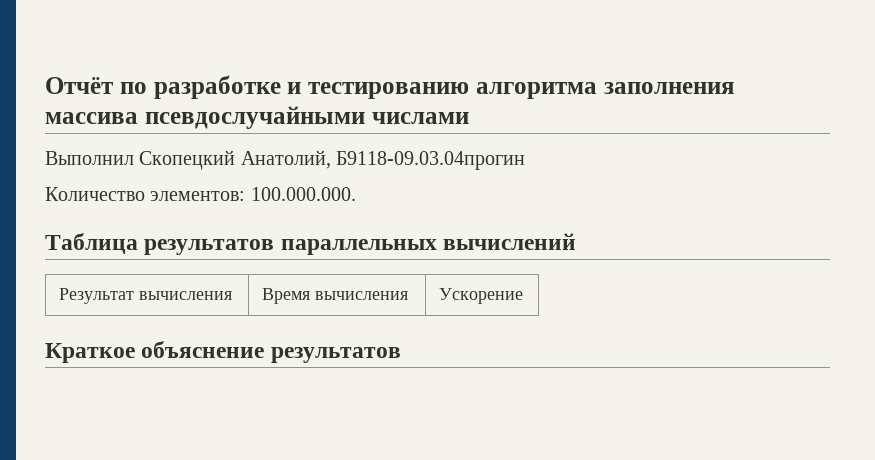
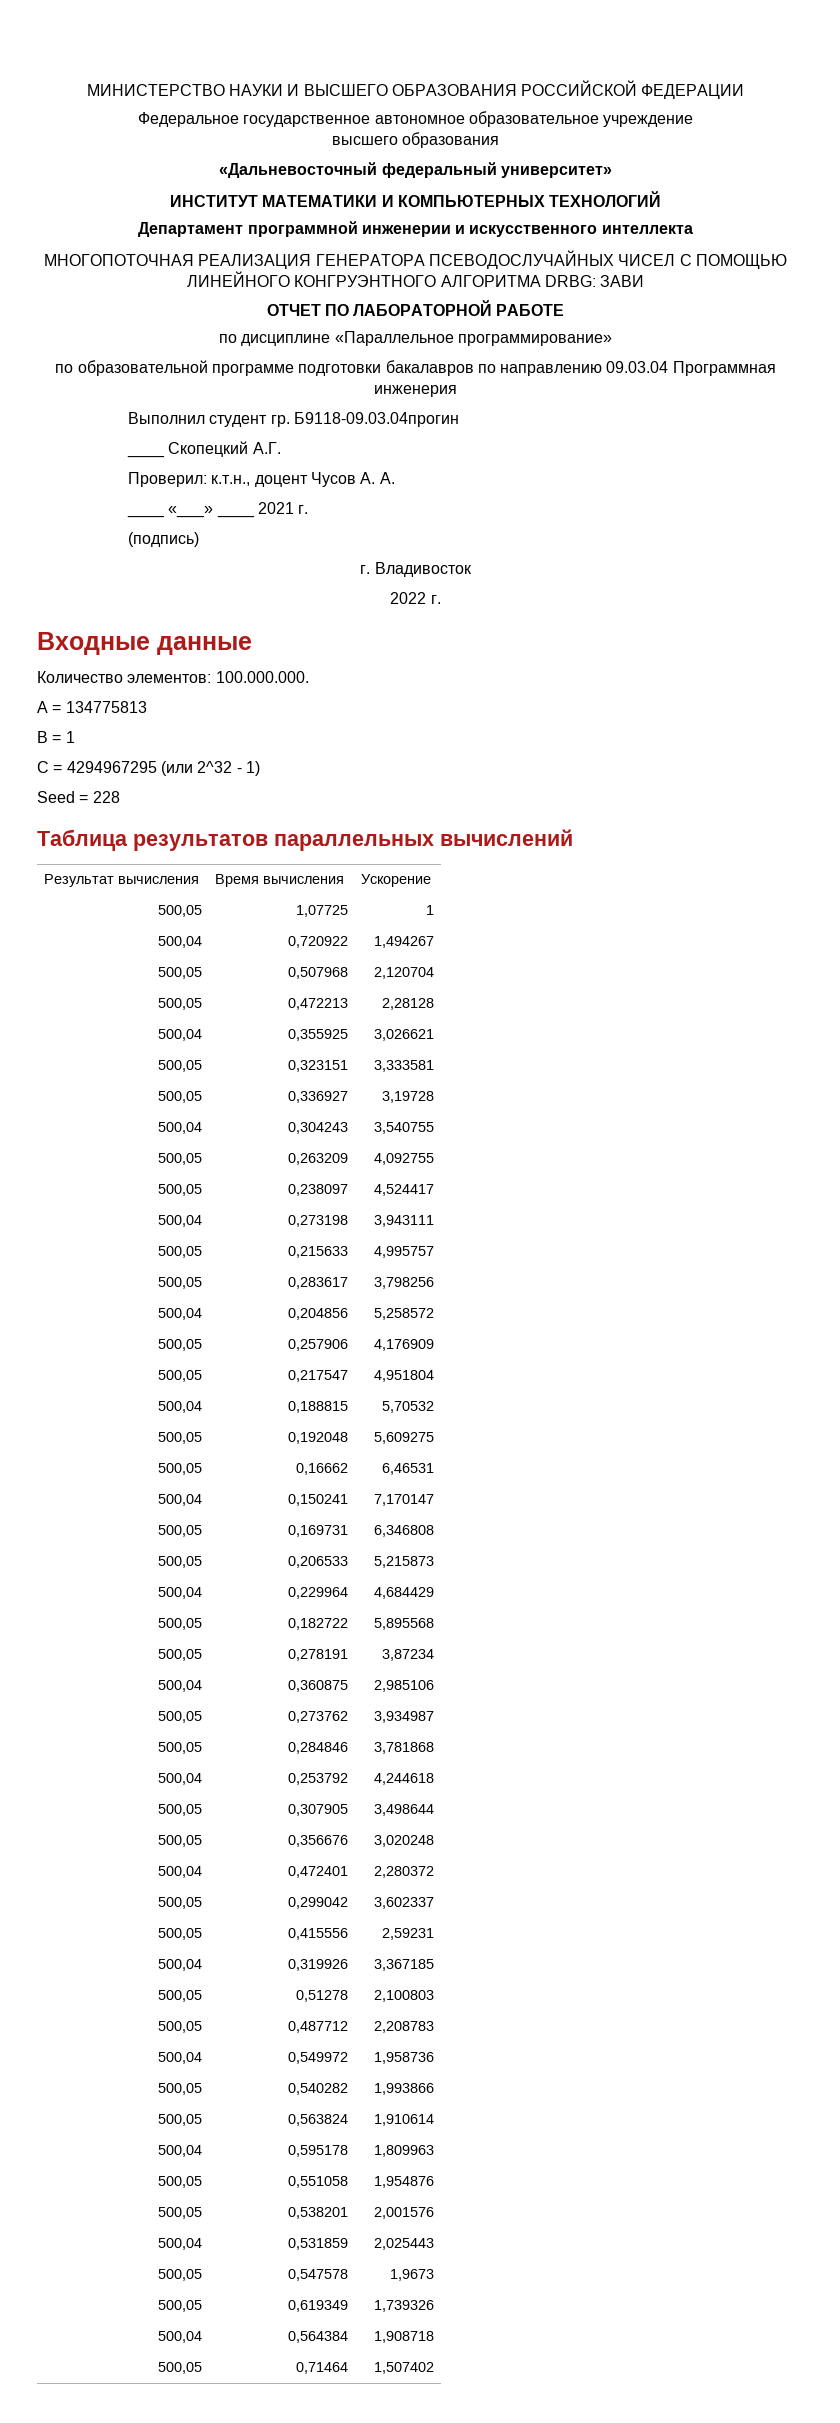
[45,75,735,99] [45,106,469,129] [45,150,526,170] [45,187,356,201] Отчёт по разработке и тестированию алгоритма заполнения массива псевдослучайными числами // Выполнил Скопецкий Анатолий, Б9118-09.03.04прогин // Количество элементов: 100.000.000. -> [86,80,745,99] [137,111,694,127] [331,132,500,148] [219,162,612,178] [169,191,662,207] [138,221,693,237] [44,250,787,269] [186,271,645,287] [266,300,565,316] [219,331,612,346] [55,360,776,376] [374,385,457,397] [128,412,460,427] [127,441,281,458] [128,472,395,487] [127,506,255,518] [258,502,309,514] [128,532,200,547] [360,562,472,577] [390,592,441,604] [37,632,252,655] [37,671,309,683] [37,701,147,713] [37,731,75,743] [37,761,260,776] [37,791,120,803] МИНИСТЕРСТВО НАУКИ И ВЫСШЕГО ОБРАЗОВАНИЯ РОССИЙСКОЙ ФЕДЕРАЦИИ // Федеральное государственное автономное образовательное учреждение // высшего образования // «Дальневосточный федеральный университет» // ИНСТИТУТ МАТЕМАТИКИ И КОМПЬЮТЕРНЫХ ТЕХНОЛОГИЙ // Департамент программной инженерии и искусственного интеллекта // МНОГОПОТОЧНАЯ РЕАЛИЗАЦИЯ ГЕНЕРАТОРА ПСЕВОДОСЛУЧАЙНЫХ ЧИСЕЛ С ПОМОЩЬЮ ЛИНЕЙНОГО КОНГРУЭНТНОГО АЛГОРИТМА DRBG: ЗАВИ // ОТЧЕТ ПО ЛАБОРАТОРНОЙ РАБОТЕ // по дисциплине «Параллельное программирование» // по образовательной программе подготовки бакалавров по направлению 09.03.04 Программная инженерия // Выполнил студент гр. Б9118-09.03.04прогин // ____ Скопецкий А.Г. // Проверил: к.т.н., доцент Чусов А. А. // ____ «___» ____ 2021 г. // (подпись) // г. Владивосток // 2022 г. // Входные данные // Количество элементов: 100.000.000. // A = 134775813 // B = 1 // C = 4294967295 (или 2^32 - 1) // Seed = 228
[45,341,401,363] // Краткое объяснение результатов -> [157,905,202,917] [295,905,348,917] [425,905,434,915] [157,936,202,948] [287,936,348,948] [373,936,434,948] [157,967,202,979] [287,967,348,979] [373,967,434,979] [157,998,202,1010] [287,998,348,1010] [381,998,434,1010] [157,1029,202,1041] [287,1029,348,1041] [373,1029,434,1041] [157,1060,202,1072] [287,1060,348,1072] [373,1060,434,1072] [157,1091,202,1103] [287,1091,348,1103] [381,1091,434,1103] [157,1122,202,1134] [287,1122,348,1134] [373,1122,434,1134] [157,1153,202,1165] [287,1153,348,1165] [373,1153,434,1165] [157,1184,202,1196] [287,1184,348,1196] [373,1184,434,1196] [157,1215,202,1227] [287,1215,348,1227] [373,1215,434,1227] [157,1246,202,1258] [287,1246,348,1258] [373,1246,434,1258] [157,1277,202,1289] [287,1277,348,1289] [373,1277,434,1289] [157,1308,202,1320] [287,1308,348,1320] [373,1308,434,1320] [157,1339,202,1351] [287,1339,348,1351] [373,1339,434,1351] [157,1370,202,1382] [287,1370,348,1382] [373,1370,434,1382] [157,1401,202,1413] [287,1401,348,1413] [381,1401,434,1413] [157,1432,202,1444] [287,1432,348,1444] [373,1432,434,1444] [157,1463,202,1475] [295,1463,348,1475] [381,1463,434,1475] [157,1494,202,1506] [287,1494,348,1506] [373,1494,434,1506] [157,1525,202,1537] [287,1525,348,1537] [373,1525,434,1537] [157,1556,202,1568] [287,1556,348,1568] [373,1556,434,1568] [157,1587,202,1599] [287,1587,348,1599] [373,1587,434,1599] [157,1618,202,1630] [287,1618,348,1630] [373,1618,434,1630] [157,1649,202,1661] [287,1649,348,1661] [381,1649,434,1661] [157,1680,202,1692] [287,1680,348,1692] [373,1680,434,1692] [157,1711,202,1723] [287,1711,348,1723] [373,1711,434,1723] [157,1742,202,1754] [287,1742,348,1754] [373,1742,434,1754] [157,1773,202,1785] [287,1773,348,1785] [373,1773,434,1785] [157,1804,202,1816] [287,1804,348,1816] [373,1804,434,1816] [157,1835,202,1847] [287,1835,348,1847] [373,1835,434,1847] [157,1866,202,1878] [287,1866,348,1878] [373,1866,434,1878] [157,1897,202,1909] [287,1897,348,1909] [373,1897,434,1909] [157,1928,202,1940] [287,1928,348,1940] [381,1928,434,1940] [157,1959,202,1971] [287,1959,348,1971] [373,1959,434,1971] [157,1990,202,2002] [295,1990,348,2002] [373,1990,434,2002] [157,2021,202,2033] [287,2021,348,2033] [373,2021,434,2033] [157,2052,202,2064] [287,2052,348,2064] [373,2052,434,2064] [157,2083,202,2095] [287,2083,348,2095] [373,2083,434,2095] [157,2114,202,2126] [287,2114,348,2126] [373,2114,434,2126] [157,2145,202,2157] [287,2145,348,2157] [373,2145,434,2157] [157,2176,202,2188] [287,2176,348,2188] [373,2176,434,2188] [157,2207,202,2219] [287,2207,348,2219] [373,2207,434,2219] [157,2238,202,2250] [287,2238,348,2250] [373,2238,434,2250] [157,2269,202,2281] [287,2269,348,2281] [389,2269,434,2281] [157,2300,202,2312] [287,2300,348,2312] [373,2300,434,2312] [157,2331,202,2343] [287,2331,348,2343] [373,2331,434,2343] [157,2362,202,2374] [295,2362,348,2374] [373,2362,434,2374] // 500,05 | 1,07725 | 1 // 500,04 | 0,720922 | 1,494267 // 500,05 | 0,507968 | 2,120704 // 500,05 | 0,472213 | 2,28128 // 500,04 | 0,355925 | 3,026621 // 500,05 | 0,323151 | 3,333581 // 500,05 | 0,336927 | 3,19728 // 500,04 | 0,304243 | 3,540755 // 500,05 | 0,263209 | 4,092755 // 500,05 | 0,238097 | 4,524417 // 500,04 | 0,273198 | 3,943111 // 500,05 | 0,215633 | 4,995757 // 500,05 | 0,283617 | 3,798256 // 500,04 | 0,204856 | 5,258572 // 500,05 | 0,257906 | 4,176909 // 500,05 | 0,217547 | 4,951804 // 500,04 | 0,188815 | 5,70532 // 500,05 | 0,192048 | 5,609275 // 500,05 | 0,16662 | 6,46531 // 500,04 | 0,150241 | 7,170147 // 500,05 | 0,169731 | 6,346808 // 500,05 | 0,206533 | 5,215873 // 500,04 | 0,229964 | 4,684429 // 500,05 | 0,182722 | 5,895568 // 500,05 | 0,278191 | 3,87234 // 500,04 | 0,360875 | 2,985106 // 500,05 | 0,273762 | 3,934987 // 500,05 | 0,284846 | 3,781868 // 500,04 | 0,253792 | 4,244618 // 500,05 | 0,307905 | 3,498644 // 500,05 | 0,356676 | 3,020248 // 500,04 | 0,472401 | 2,280372 // 500,05 | 0,299042 | 3,602337 // 500,05 | 0,415556 | 2,59231 // 500,04 | 0,319926 | 3,367185 // 500,05 | 0,51278 | 2,100803 // 500,05 | 0,487712 | 2,208783 // 500,04 | 0,549972 | 1,958736 // 500,05 | 0,540282 | 1,993866 // 500,05 | 0,563824 | 1,910614 // 500,04 | 0,595178 | 1,809963 // 500,05 | 0,551058 | 1,954876 // 500,05 | 0,538201 | 2,001576 // 500,04 | 0,531859 | 2,025443 // 500,05 | 0,547578 | 1,9673 // 500,05 | 0,619349 | 1,739326 // 500,04 | 0,564384 | 1,908718 // 500,05 | 0,71464 | 1,507402

